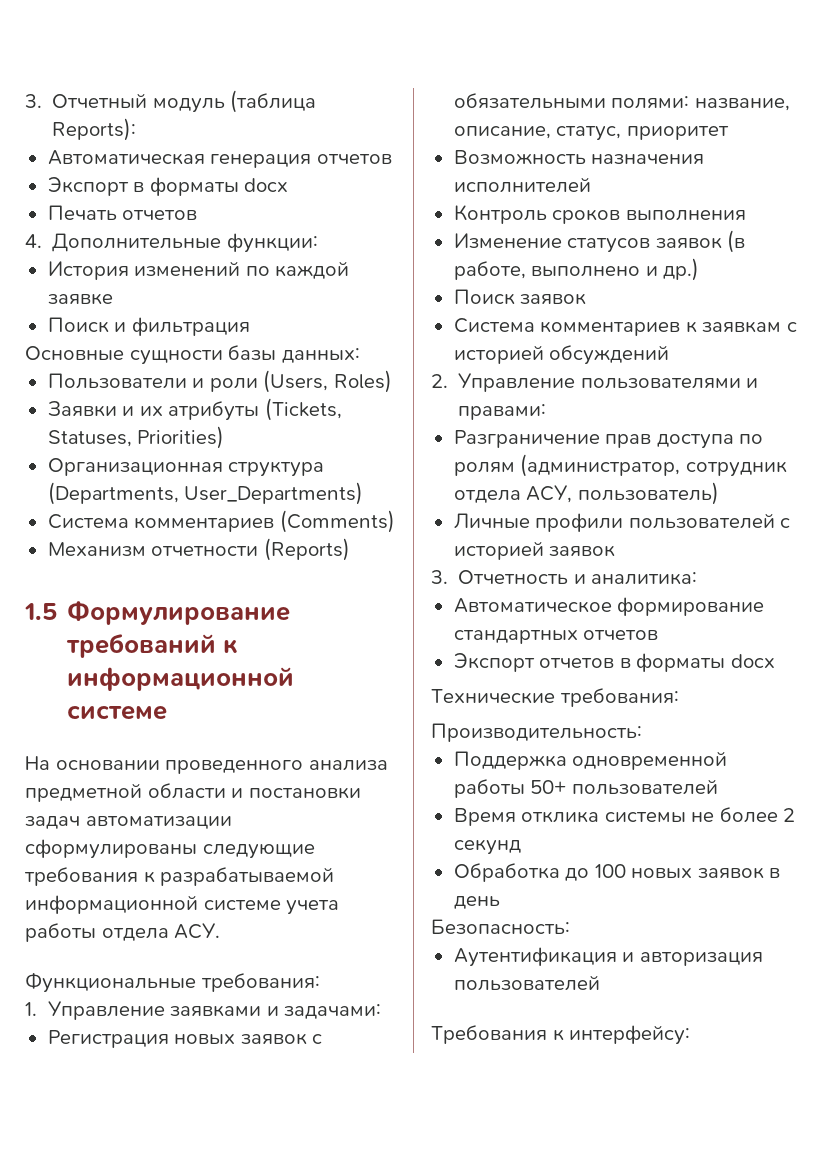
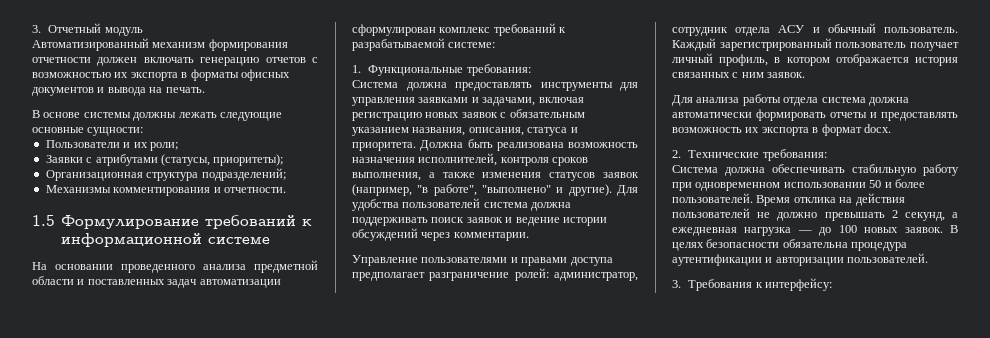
[230,90,317,113] [52,118,137,141] [47,150,392,168] [47,177,289,196] [47,205,198,220] [25,233,318,253] [47,261,350,280] [47,293,113,305] [47,317,250,336] [25,345,360,365] [47,370,392,393] [47,398,342,421] [47,426,225,449] [47,458,325,477] [47,482,364,505] [47,510,395,533] [47,538,350,561] (таблица Reports): // Автоматическая генерация отчетов // Экспорт в форматы docx // Печать отчетов // 4. Дополнительные функции: // История изменений по каждой заявке // Поиск и фильтрация // Основные сущности базы данных: // Пользователи и роли (Users, Roles) // Заявки и их атрибуты (Tickets, Statuses, Priorities) // Организационная структура (Departments, User_Departments) // Система комментариев (Comments) // Механизм отчетности (Reports) -> [32,38,288,51] [32,57,318,66] [32,69,290,81] [32,87,205,96] [32,110,282,121] [32,127,144,136] [45,140,178,151] [45,154,284,166] [45,168,286,181] [45,185,286,196] // Автоматизированный механизм формирования отчетности должен включать генерацию отчетов с возможностью их экспорта в форматы офисных документов и вывода на печать. // В основе системы должны лежать следующие основные сущности: // Пользователи и их роли; // Заявки с атрибутами (статусы, приоритеты); // Организационная структура подразделений; // Механизмы комментирования и отчетности.
[248,787,361,799] постановки -> [87,279,165,285] поставленных
[25,839,315,859] [24,867,335,886] [25,895,340,915] [25,923,221,942] [25,973,320,993] [25,1001,382,1020] [47,1030,323,1048] [453,93,790,111] [453,126,729,141] [453,150,705,165] [453,177,591,193] [453,204,746,224] [453,230,746,253] [453,258,700,281] [453,289,587,305] [453,318,797,336] [453,345,670,365] [431,373,759,392] [458,404,547,420] [453,430,764,449] [453,454,787,477] [453,482,719,505] [453,513,791,532] [453,541,616,560] [431,570,698,585] [453,597,765,616] [453,630,659,644] [453,653,775,672] [431,688,679,707] [431,723,642,742] [453,751,728,770] [453,779,718,798] [453,807,796,826] [453,839,521,855] [453,863,781,882] [453,896,500,909] [431,919,570,934] [453,947,763,967] [453,975,600,991] сформулированы следующие требования к разрабатываемой информационной системе учета работы отдела АСУ. // Функциональные требования: // 1. Управление заявками и задачами: // Регистрация новых заявок с обязательными полями: название, описание, статус, приоритет // Возможность назначения исполнителей // Контроль сроков выполнения // Изменение статусов заявок (в работе, выполнено и др.) // Поиск заявок // Система комментариев к заявкам с историей обсуждений // 2. Управление пользователями и правами: // Разграничение прав доступа по ролям (администратор, сотрудник отдела АСУ, пользователь) // Личные профили пользователей с историей заявок // 3. Отчетность и аналитика: // Автоматическое формирование стандартных отчетов // Экспорт отчетов в форматы docx // Технические требования: // Производительность: // Поддержка одновременной работы 50+ пользователей // Время отклика системы не более 2 секунд // Обработка до 100 новых заявок в день // Безопасность: // Аутентификация и авторизация пользователей // -> [352,23,567,36] [352,38,496,51] [352,64,531,76] [352,80,638,91] [352,97,584,106] [352,109,585,121] [352,127,578,136] [352,139,638,151] [352,153,589,166] [352,172,639,181] [352,184,638,196] [352,198,572,211] [352,217,607,226] [352,228,529,241] [352,255,613,266] [352,268,638,281] [672,23,958,36] [672,38,959,51] [672,53,958,66] [672,72,806,78] [672,94,909,106] [672,109,958,121] [672,124,891,136] [672,149,827,161] [672,164,959,176] [672,179,925,191] [672,193,905,206] [672,208,958,221] [672,225,958,236] [672,239,908,251] [672,253,929,266] [672,280,681,288] сформулирован комплекс требований к разрабатываемой системе: // 1. Функциональные требования: // Система должна предоставлять инструменты для управления заявками и задачами, включая регистрацию новых заявок с обязательным указанием названия, описания, статуса и приоритета. Должна быть реализована возможность назначения исполнителей, контроля сроков выполнения, а также изменения статусов заявок (например, "в работе", "выполнено" и другие). Для удобства пользователей система должна поддерживать поиск заявок и ведение истории обсуждений через комментарии. // Управление пользователями и правами доступа предполагает разграничение ролей: администратор, сотрудник отдела АСУ и обычный пользователь. Каждый зарегистрированный пользователь получает личный профиль, в котором отображается история связанных с ним заявок. // Для анализа работы отдела система должна автоматически формировать отчеты и предоставлять возможность их экспорта в формат docx. // 2. Технические требования: // Система должна обеспечивать стабильную работу при одновременном использовании 50 и более пользователей. Время отклика на действия пользователей не должно превышать 2 секунд, а ежедневная нагрузка — до 100 новых заявок. В целях безопасности обязательна процедура аутентификации и авторизации пользователей. // 3.

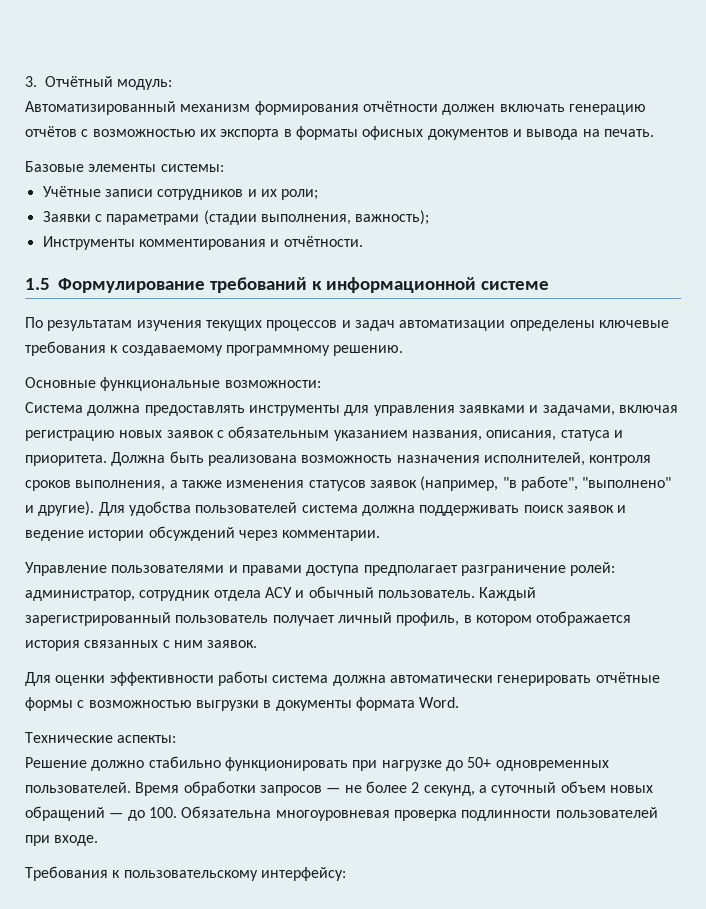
[32,23,143,36] 3. Отчетный модуль -> [25,76,173,90] 3. Отчётный модуль:
[32,57,91,63] отчетности -> [362,101,438,112] отчётности
[265,57,306,63] отчетов -> [25,126,77,137] отчётов
[32,110,282,121] [32,127,144,136] [45,140,120,148] В основе системы должны лежать следующие основные сущности: // Пользователи -> [25,161,224,172] [42,186,244,200] Базовые элементы системы: // Учётные записи сотрудников
[95,154,284,166] [45,168,286,181] [45,185,111,193] атрибутами (статусы, приоритеты); // Организационная структура подразделений; // Механизмы -> [106,210,430,225] [42,236,135,250] параметрами (стадии выполнения, важность); // Инструменты
[223,187,286,193] отчетности. -> [283,236,363,247] отчётности.
[32,260,318,273] [32,276,281,288] [352,23,567,36] [352,38,496,51] [352,64,531,76] На основании проведенного анализа предметной области и поставленных задач автоматизации сформулирован комплекс требований к разрабатываемой системе: // 1. Функциональные требования: -> [25,317,669,331] [25,341,404,356] [25,377,321,391] По результатам изучения текущих процессов и задач автоматизации определены ключевые требования к создаваемому программному решению. // Основные функциональные возможности:
[696,94,909,106] [672,109,958,121] [672,124,891,136] [672,149,827,161] [672,164,959,176] [672,179,925,191] [672,193,905,206] [672,208,958,221] [672,225,958,236] [672,239,908,251] [672,253,929,266] [672,280,681,288] анализа работы отдела система должна автоматически формировать отчеты и предоставлять возможность их экспорта в формат docx. // 2. Технические требования: // Система должна обеспечивать стабильную работу при одновременном использовании 50 и более пользователей. Время отклика на действия пользователей не должно превышать 2 секунд, а ежедневная нагрузка — до 100 новых заявок. В целях безопасности обязательна процедура аутентификации и авторизации пользователей. // 3. -> [55,671,660,686] [25,697,460,711] [25,732,177,743] [25,756,609,771] [25,781,653,796] [25,806,658,821] [25,835,99,846] оценки эффективности работы система должна автоматически генерировать отчётные формы с возможностью выгрузки в документы формата Word. // Технические аспекты: // Решение должно стабильно функционировать при нагрузке до 50+ одновременных пользователей. Время обработки запросов — не более 2 секунд, а суточный объем новых обращений — до 100. Обязательна многоуровневая проверка подлинности пользователей при входе. //
(763, 285) none -> [123,870,258,881] пользовательскому

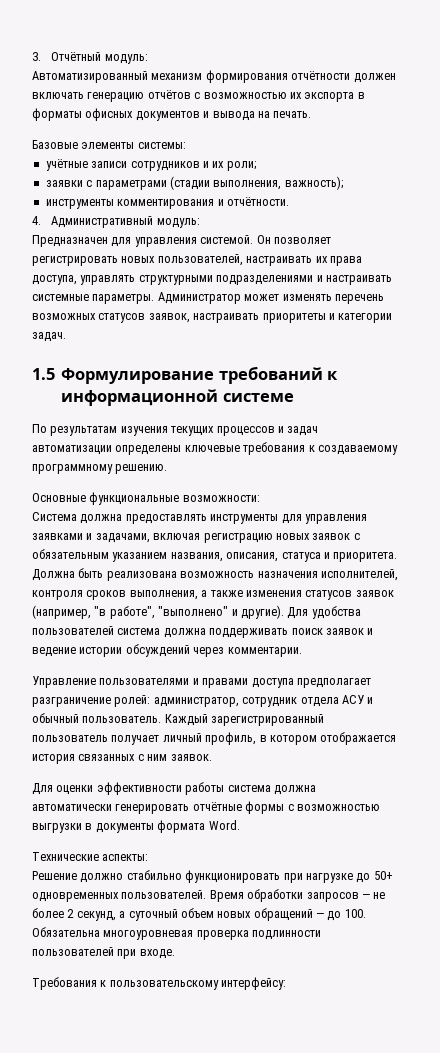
[42,186,101,197] Учётные -> [45,159,88,171] учётные
[42,211,91,222] Заявки -> [45,180,83,187] заявки
[42,236,135,250] Инструменты -> [45,199,114,209] инструменты
(363, 241) none -> [32,216,200,228] [32,235,331,247] [32,254,362,266] [32,275,392,285] [32,292,384,304] [32,313,393,323] [32,332,66,342] // 4. Административный модуль: // Предназначен для управления системой. Он позволяет регистрировать новых пользователей, настраивать их права доступа, управлять структурными подразделениями и настраивать системные параметры. Администратор может изменять перечень возможных статусов заявок, настраивать приоритеты и категории задач.

